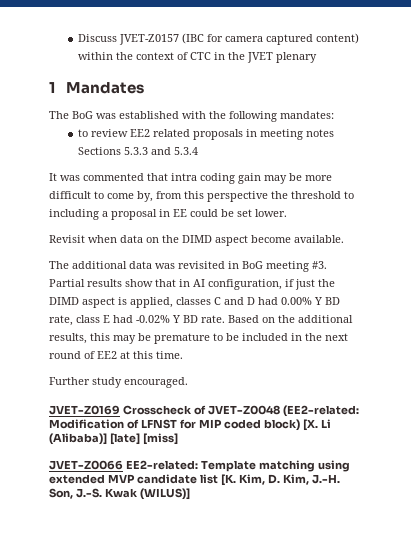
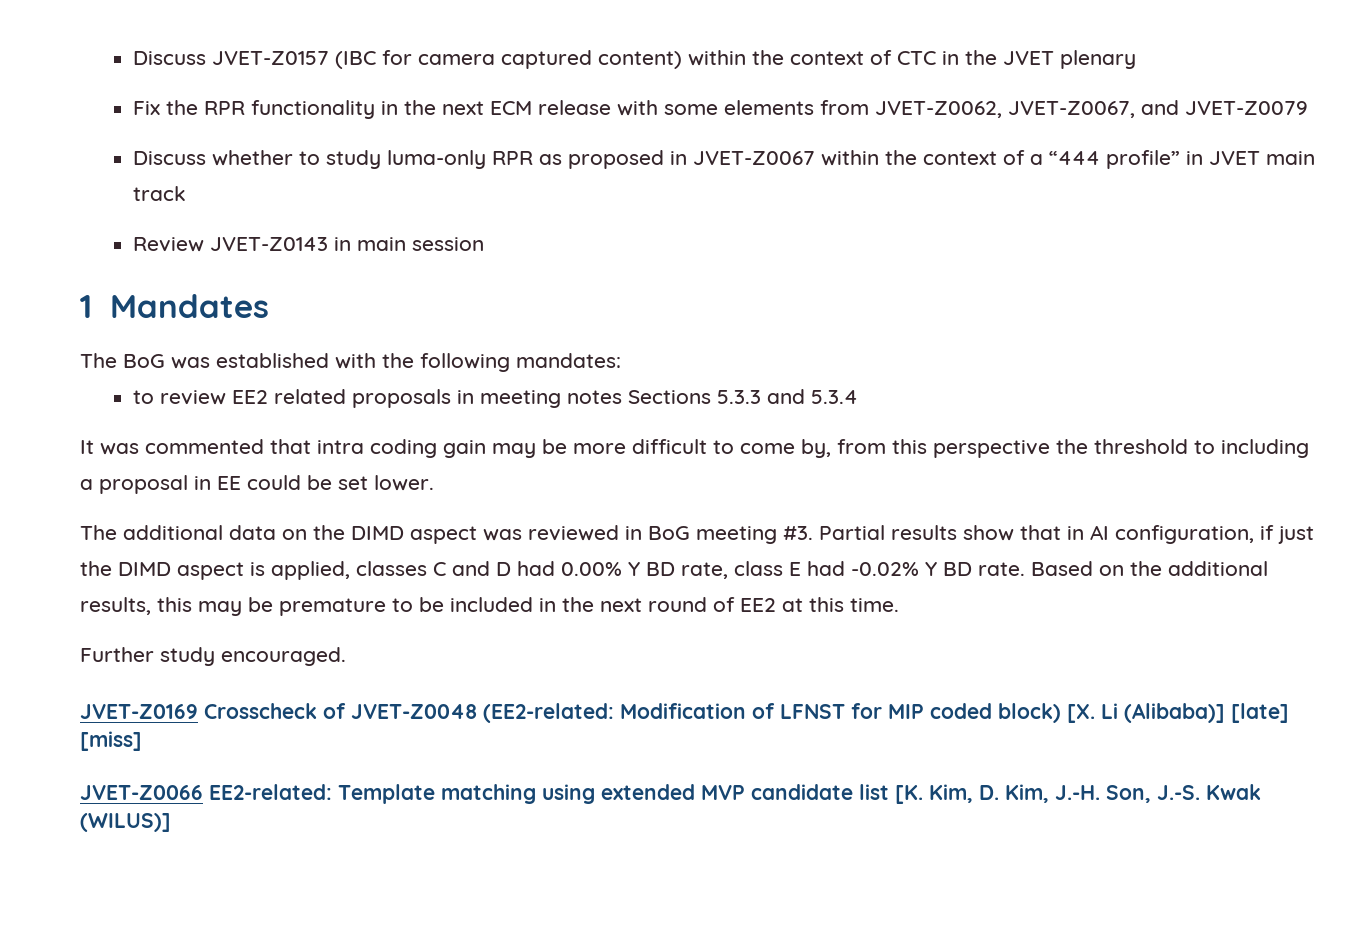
(318, 57) none -> [132,100,1308,119] [132,150,1315,169] [132,186,186,201] [132,237,484,252] // Fix the RPR functionality in the next ECM release with some elements from JVET-Z0062, JVET-Z0067, and JVET-Z0079 // Discuss whether to study luma-only RPR as proposed in JVET-Z0067 within the context of a “444 profile” in JVET main track // Review JVET-Z0143 in main session
[49,235,117,243] Revisit when -> [80,525,223,540] The additional
[251,235,344,243] [49,261,225,269] become available. // The additional data was revisited -> [483,525,619,541] was reviewed

